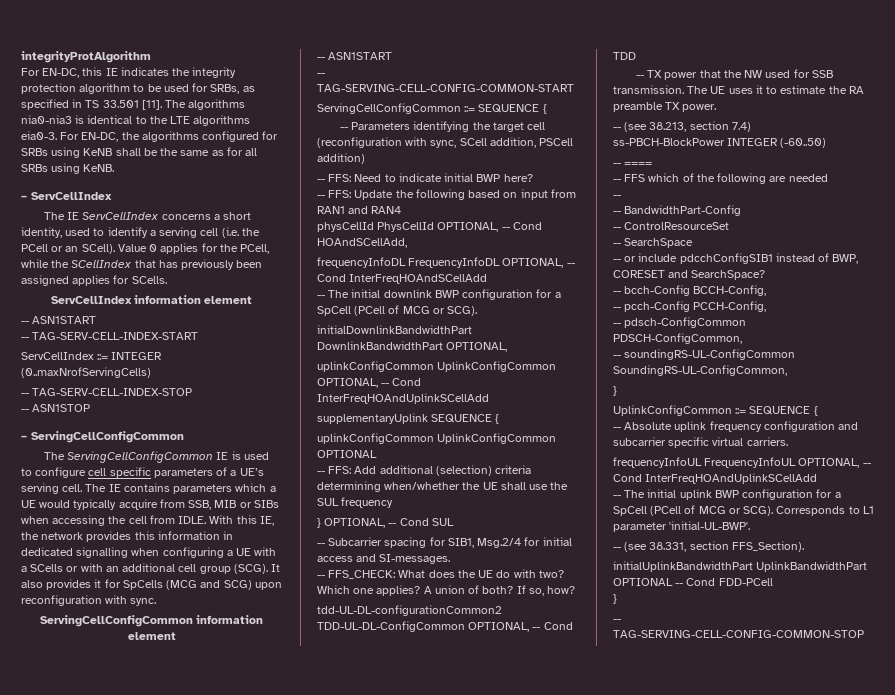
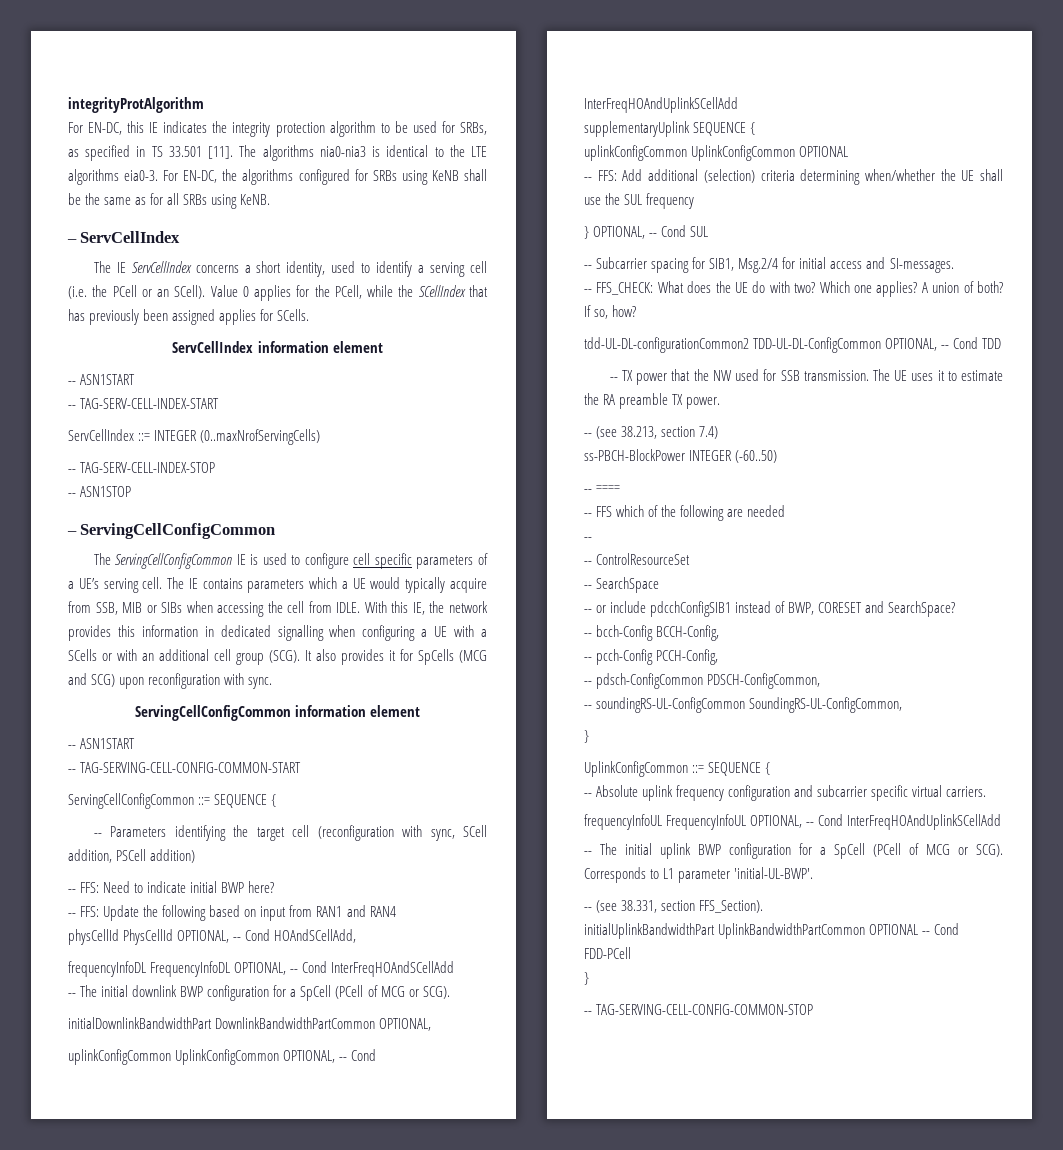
[317,341,443,350] DownlinkBandwidthPart -> [215,1017,376,1029] DownlinkBandwidthPartCommon
[613,205,742,216] // -- BandwidthPart-Config -> (592, 539) none
[756,561,868,572] UplinkBandwidthPart -> [718,923,866,939] UplinkBandwidthPartCommon

